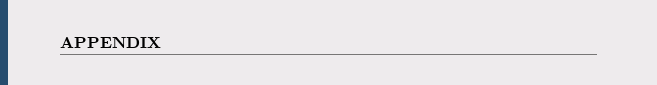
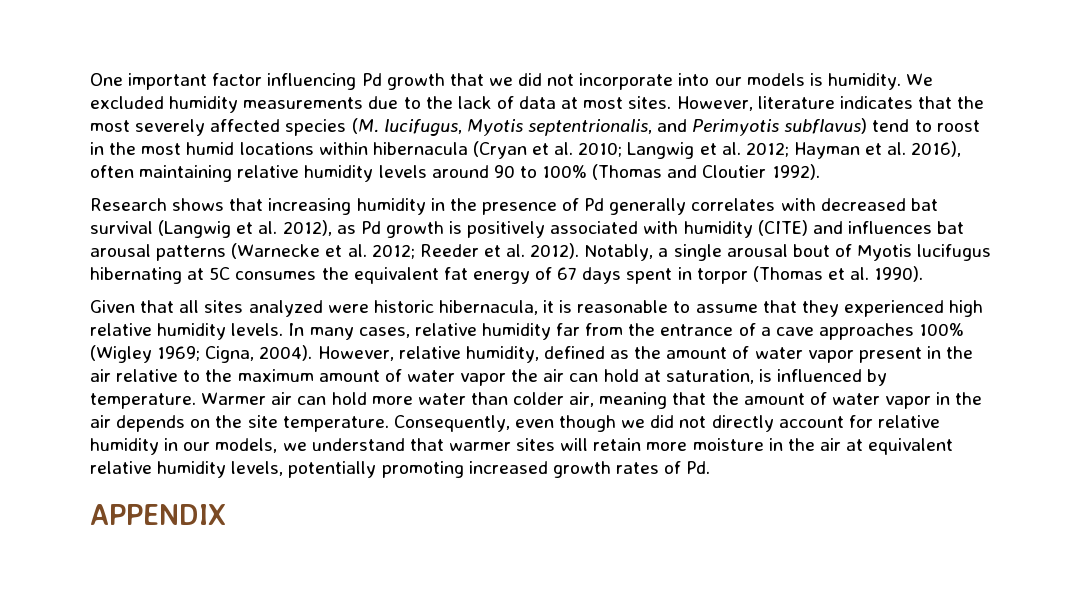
(60, 42) none -> [90,73,934,90] [90,96,985,113] [90,118,980,136] [90,141,962,159] [90,164,820,182] [90,198,938,215] [90,220,965,238] [90,243,992,261] [90,266,924,284] [90,300,984,317] [90,323,965,340] [90,345,974,363] [90,369,888,386] [90,392,983,409] [90,415,940,432] [90,438,954,455] [90,461,711,478] One important factor influencing Pd growth that we did not incorporate into our models is humidity. We excluded humidity measurements due to the lack of data at most sites. However, literature indicates that the most severely affected species (M. lucifugus, Myotis septentrionalis, and Perimyotis subflavus) tend to roost in the most humid locations within hibernacula (Cryan et al. 2010; Langwig et al. 2012; Hayman et al. 2016), often maintaining relative humidity levels around 90 to 100% (Thomas and Cloutier 1992). // Research shows that increasing humidity in the presence of Pd generally correlates with decreased bat survival (Langwig et al. 2012), as Pd growth is positively associated with humidity (CITE) and influences bat arousal patterns (Warnecke et al. 2012; Reeder et al. 2012). Notably, a single arousal bout of Myotis lucifugus hibernating at 5C consumes the equivalent fat energy of 67 days spent in torpor (Thomas et al. 1990). // Given that all sites analyzed were historic hibernacula, it is reasonable to assume that they experienced high relative humidity levels. In many cases, relative humidity far from the entrance of a cave approaches 100% (Wigley 1969; Cigna, 2004). However, relative humidity, defined as the amount of water vapor present in the air relative to the maximum amount of water vapor the air can hold at saturation, is influenced by temperature. Warmer air can hold more water than colder air, meaning that the amount of water vapor in the air depends on the site temperature. Consequently, even though we did not directly account for relative humidity in our models, we understand that warmer sites will retain more moisture in the air at equivalent relative humidity levels, potentially promoting increased growth rates of Pd. //

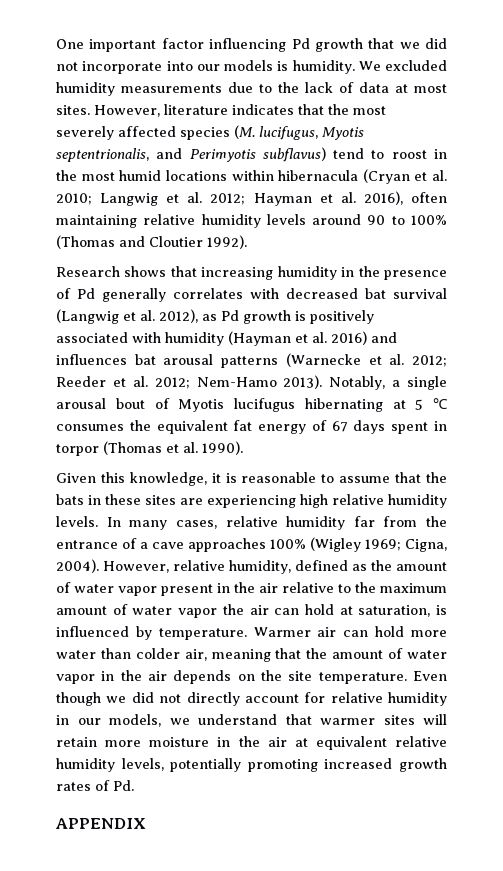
[757,220,808,236] (CITE) -> [228,331,367,346] (Hayman et al. 2016)
[530,243,580,259] 2012). -> [154,375,323,389] 2012; Nem-Hamo 2013).
[209,267,231,280] 5C -> [415,398,448,410] 5 ℃
[140,300,538,317] that all sites analyzed were historic hibernacula, -> [100,472,207,486] this knowledge,
[801,300,944,317] they experienced -> [426,472,448,483] [56,494,296,508] the bats in these sites are experiencing
[393,415,554,432] Consequently, even -> [413,671,447,681] Even

